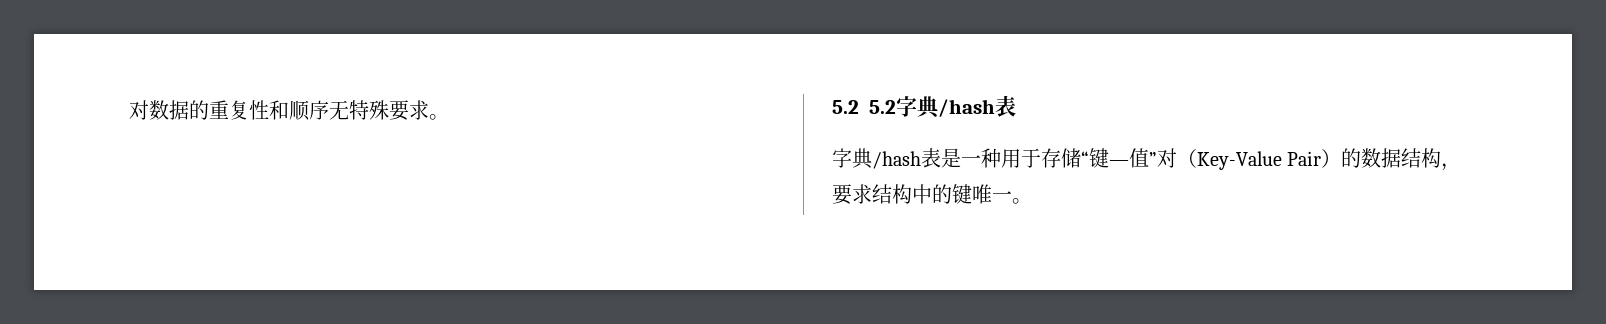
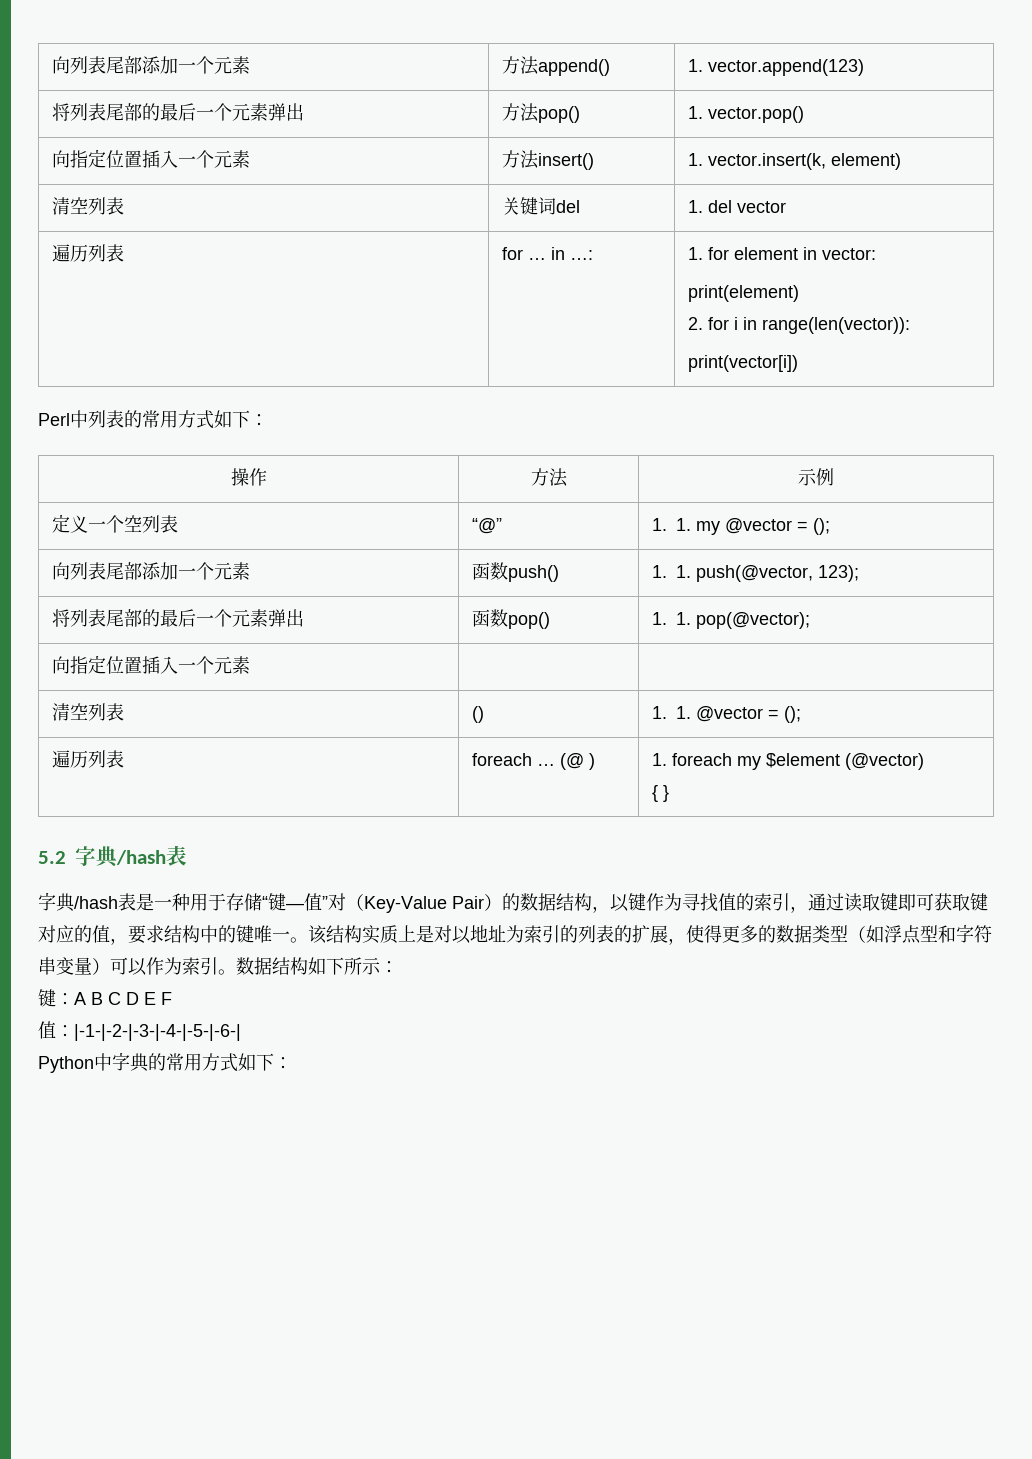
[129,100,449,121] [832,100,896,114] 对数据的重复性和顺序无特殊要求。 // 5.2 5.2 -> [52,56,251,74] [502,56,611,76] [688,59,865,76] [52,103,305,121] [502,103,581,123] [688,106,805,123] [52,149,251,168] [502,150,595,170] [688,153,902,170] [52,197,125,215] [502,197,581,215] [688,200,787,213] [52,244,125,262] [502,247,594,260] [688,247,877,260] [688,285,800,302] [688,317,911,334] [688,355,799,372] [38,410,268,429] [230,468,267,486] [530,468,568,487] [798,468,834,486] [52,514,179,533] [472,518,503,534] [652,518,831,535] [52,562,251,580] [472,562,560,582] [652,565,860,582] [52,609,305,627] [472,609,551,629] [652,612,811,629] [52,655,251,674] [52,703,125,721] [472,706,485,723] [652,706,802,723] [52,750,125,768] [472,753,596,770] [652,753,925,770] [652,785,670,802] [38,851,66,864] 向列表尾部添加一个元素 | 方法append() | 1. vector.append(123) // 将列表尾部的最后一个元素弹出 | 方法pop() | 1. vector.pop() // 向指定位置插入一个元素 | 方法insert() | 1. vector.insert(k, element) // 清空列表 | 关键词del | 1. del vector // 遍历列表 | for … in …: | 1. for element in vector: // print(element) // 2. for i in range(len(vector)): // print(vector[i]) // Perl中列表的常用方式如下： // 操作 | 方法 | 示例 // 定义一个空列表 | “@” | 1. 1. my @vector = (); // 向列表尾部添加一个元素 | 函数push() | 1. 1. push(@vector, 123); // 将列表尾部的最后一个元素弹出 | 函数pop() | 1. 1. pop(@vector); // 向指定位置插入一个元素 | | // 清空列表 | () | 1. 1. @vector = (); // 遍历列表 | foreach … (@ ) | 1. foreach my $element (@vector) // { } // 5.2
(1462, 167) none -> [610,893,988,913] [38,925,128,945] 以键作为寻找值的索引，通过读取键即可获取键对应的值，
(1032, 201) none -> [308,924,992,945] [38,957,398,976] [38,989,172,1007] [38,1021,241,1041] [38,1052,292,1073] 该结构实质上是对以地址为索引的列表的扩展，使得更多的数据类型（如浮点型和字符串变量）可以作为索引。数据结构如下所示： // 键：A B C D E F // 值：|-1-|-2-|-3-|-4-|-5-|-6-| // Python中字典的常用方式如下：

